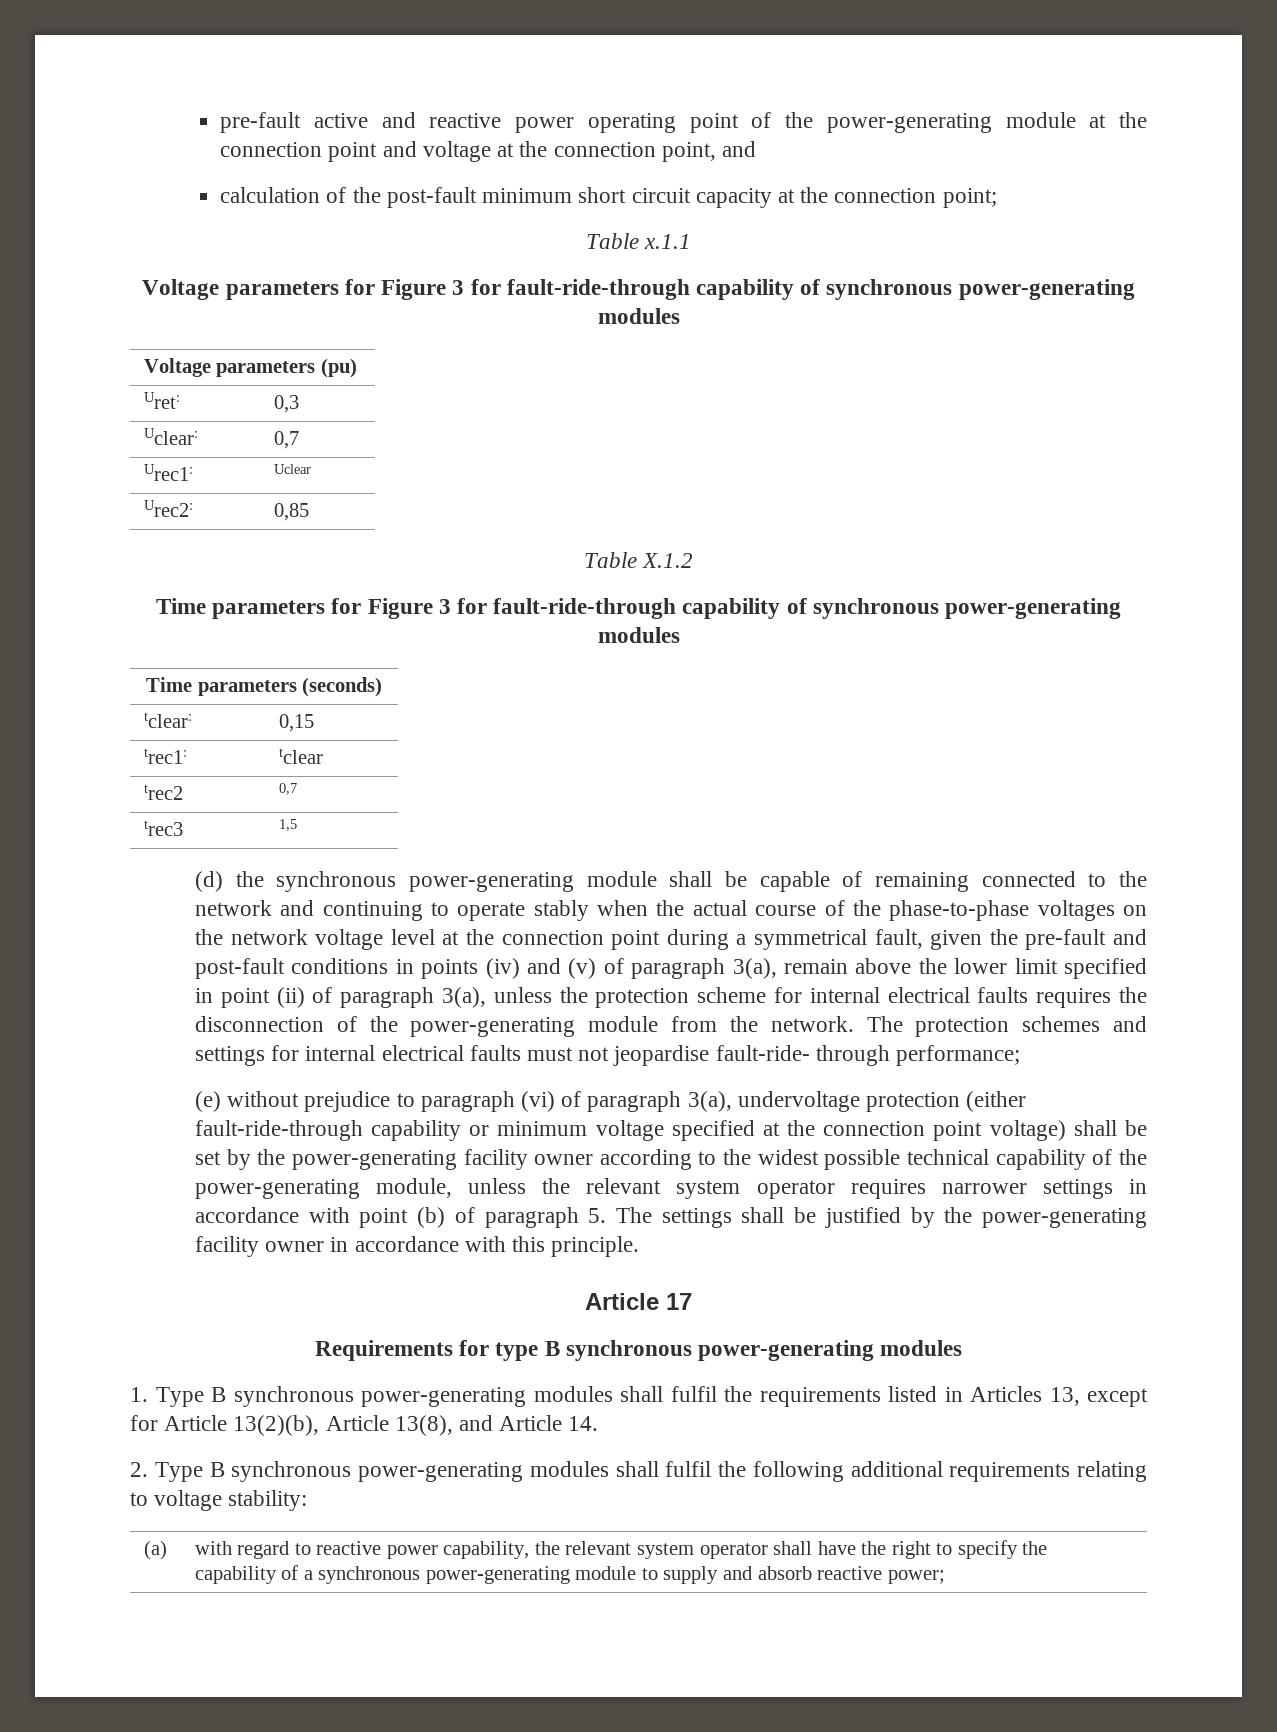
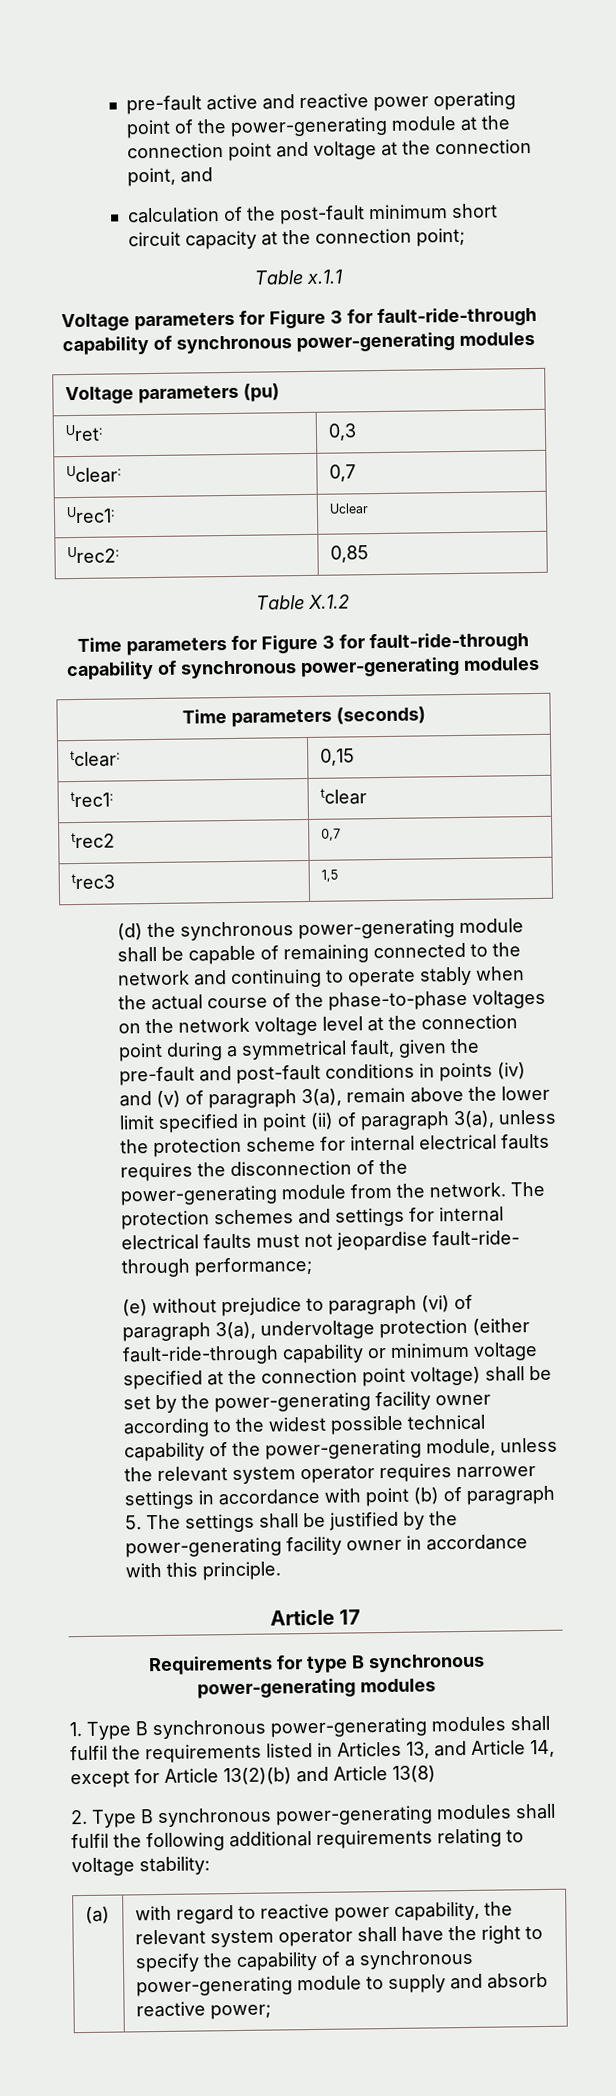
[1087,1388,1148,1407] [130,1415,599,1436] except for Article 13(2)(b), Article 13(8), and Article 14. -> [434,1739,555,1758] [70,1765,436,1789] and Article 14, except for Article 13(2)(b) and Article 13(8)

